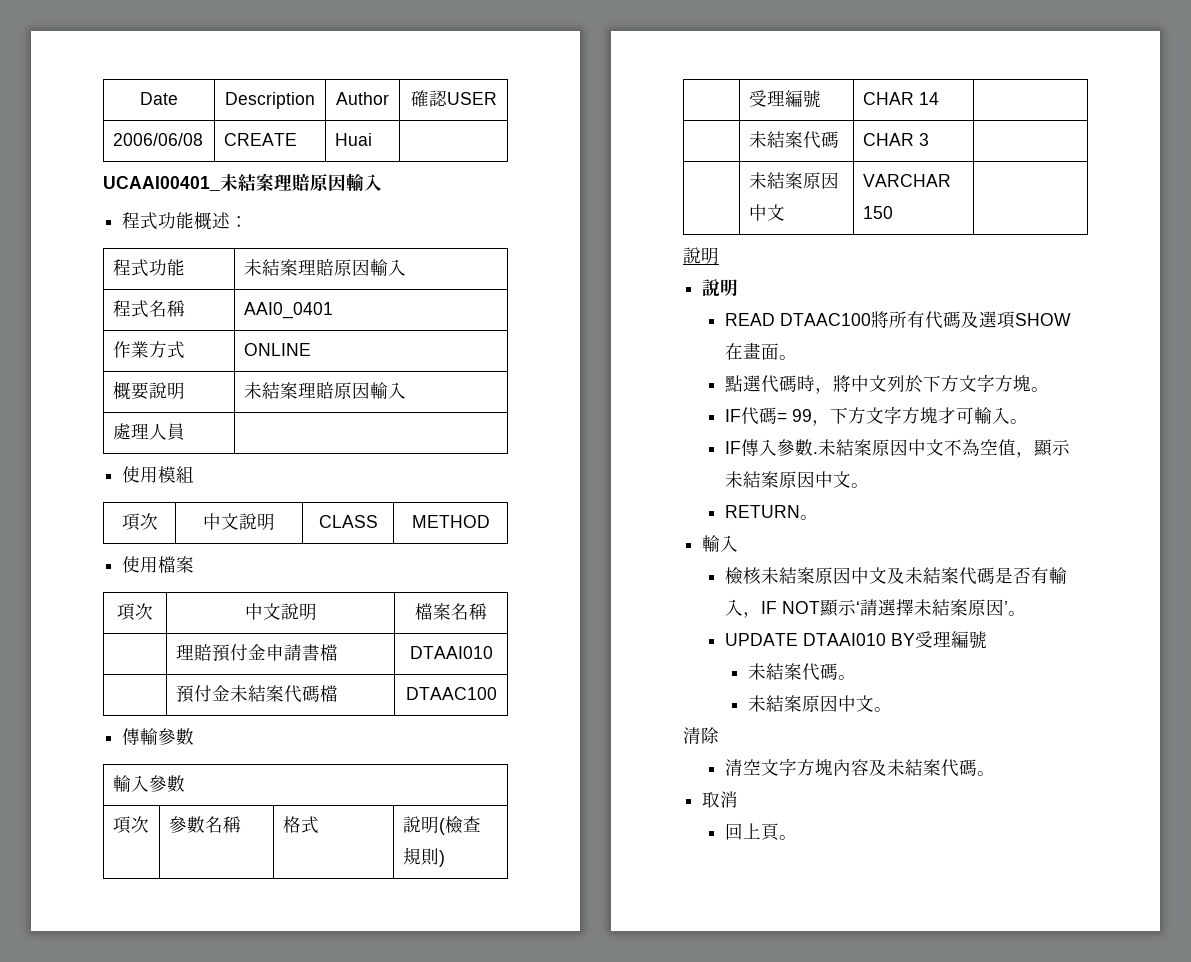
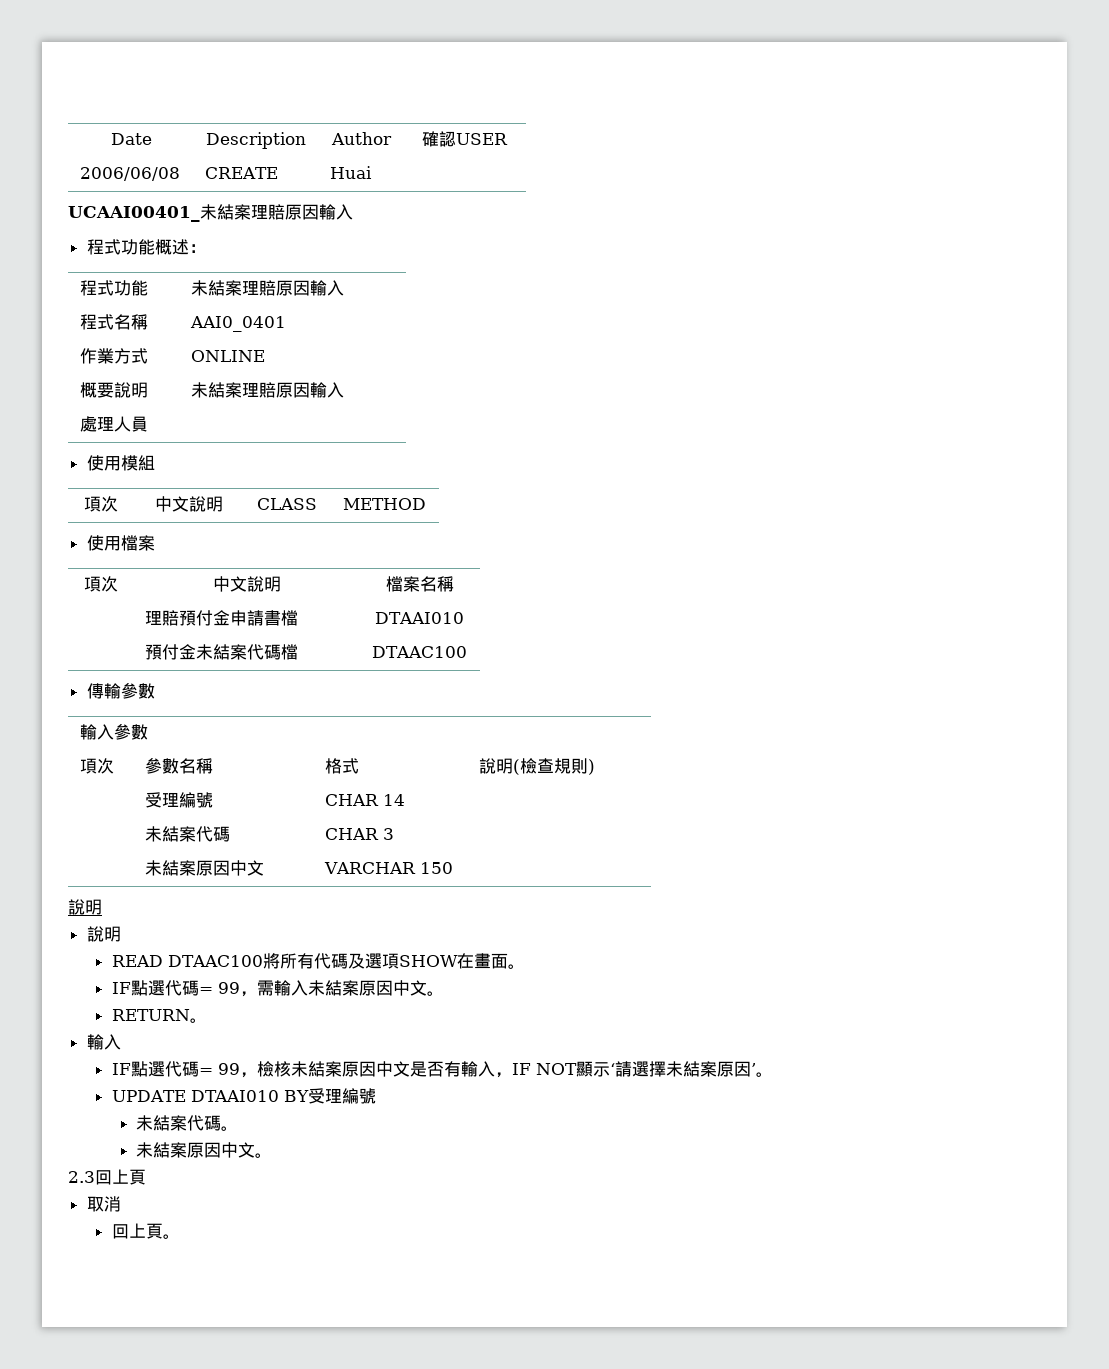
[725,374,1050,394] [725,406,1029,426] [725,439,1071,458] 點選代碼時，將中文列於下方文字方塊。 // IF代碼= 99，下方文字方塊才可輸入。 // IF傳入參數.未結案原因中文不為空值，顯示 -> [111,980,308,997] IF點選代碼= 99，需輸入
(739, 543) none -> [111,1061,257,1078] IF點選代碼= 99，
[887,567,996,585] 及未結案代碼 -> (410, 1069) none
[683,727,719,744] [725,758,996,777] 清除 // 清空文字方塊內容及未結案代碼。 -> [68,1169,146,1185] 2.3回上頁

